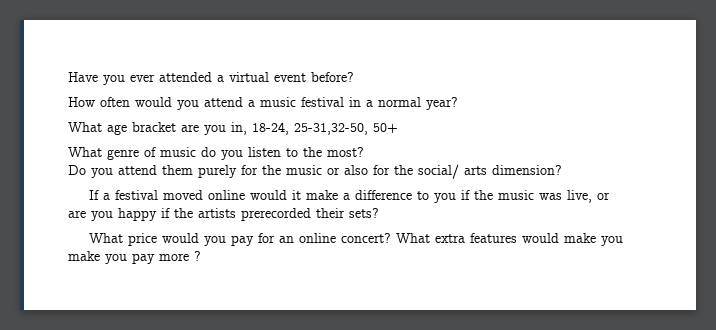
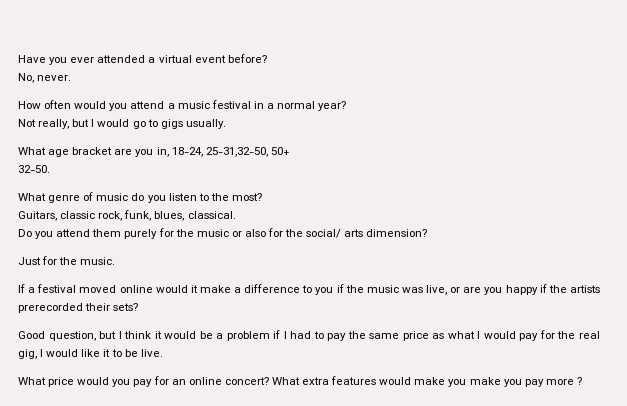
(354, 77) none -> [18,73,72,83] // No, never.
(458, 103) none -> [18,119,226,129] // Not really, but I would go to gigs usually.
(398, 128) none -> [18,165,50,173] // 32-50.
(364, 152) none -> [18,210,236,221] // Guitars, classic rock, funk, blues, classical.
(562, 170) none -> [18,256,116,265] // Just for the music.
(379, 213) none -> [18,330,600,341] [18,349,163,359] // Good question, but I think it would be a problem if I had to pay the same price as what I would pay for the real gig, I would like it to be live.

